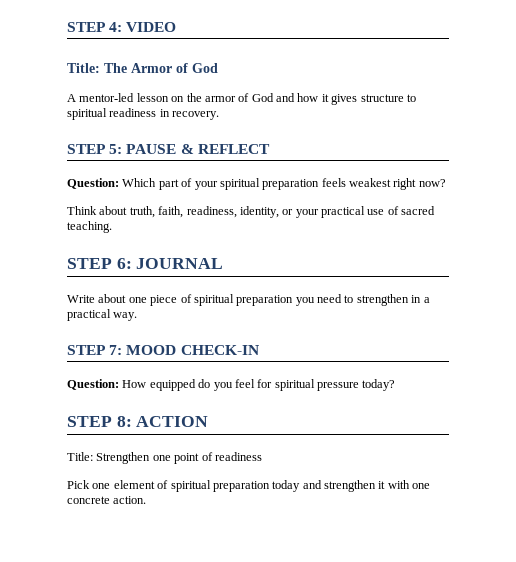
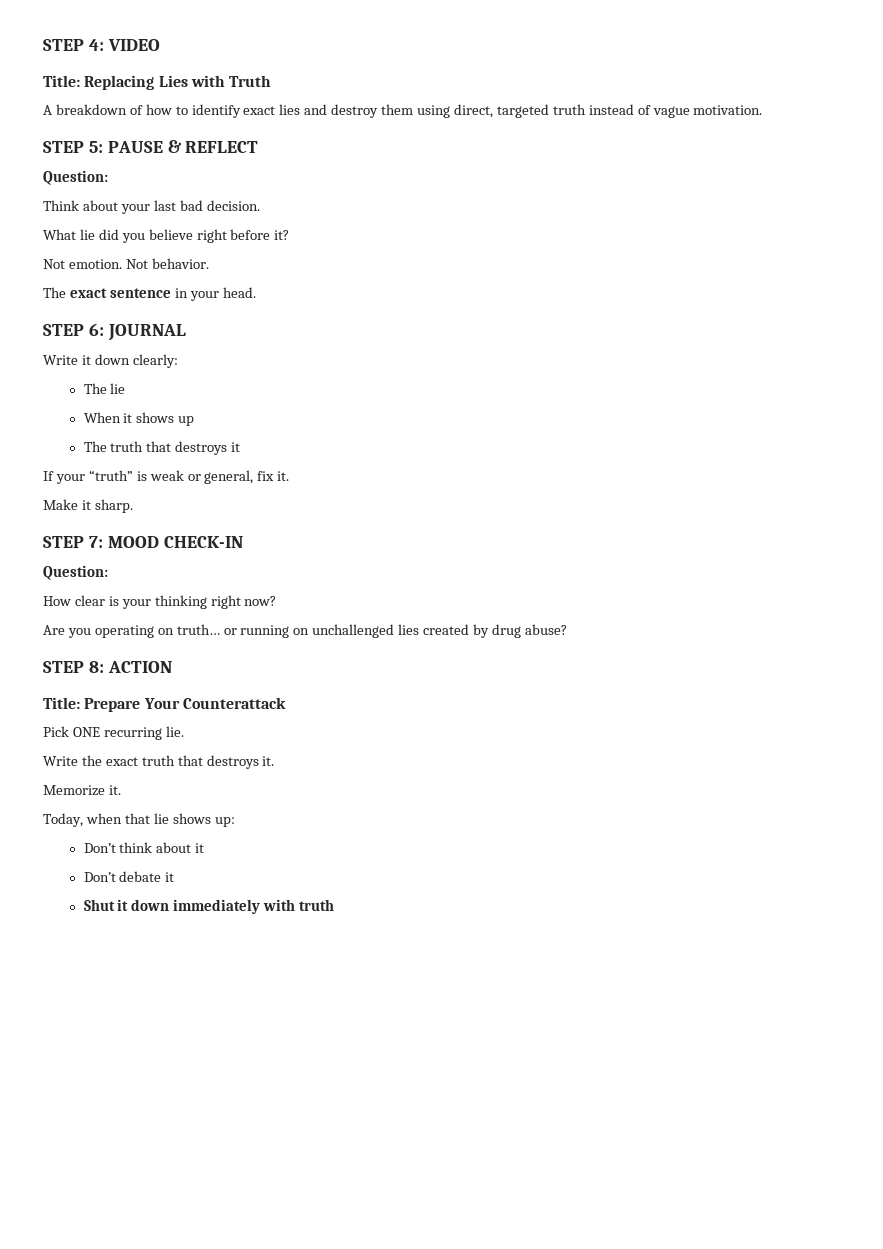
[104,63,218,73] [67,93,416,105] [67,108,220,120] The Armor of God // A mentor-led lesson on the armor of God and how it gives structure to spiritual readiness in recovery. -> [84,75,272,90] [43,104,763,118] Replacing Lies with Truth // A breakdown of how to identify exact lies and destroy them using direct, targeted truth instead of vague motivation.
[122,178,446,190] [67,206,436,218] [67,221,112,233] [67,258,224,269] [67,294,430,306] [67,309,138,321] Which part of your spiritual preparation feels weakest right now? // Think about truth, faith, readiness, identity, or your practical use of sacred teaching. // STEP 6: JOURNAL // Write about one piece of spiritual preparation you need to strengthen in a practical way. -> [43,200,260,214] [43,229,290,243] [43,258,209,269] [43,287,256,301] [43,323,186,341] [43,354,178,368] [83,383,126,394] [83,412,195,426] [83,441,241,455] [43,470,290,484] [43,499,133,513] // Think about your last bad decision. // What lie did you believe right before it? // Not emotion. Not behavior. // The exact sentence in your head. // STEP 6: JOURNAL // Write it down clearly: // The lie // When it shows up // The truth that destroys it // If your “truth” is weak or general, fix it. // Make it sharp.
[122,379,396,391] [67,416,209,427] [67,452,262,464] [67,480,431,492] [67,496,147,504] How equipped do you feel for spiritual pressure today? // STEP 8: ACTION // Title: Strengthen one point of readiness // Pick one element of spiritual preparation today and strengthen it with one concrete action. -> [43,595,277,609] [43,624,567,638] [43,661,172,673] [43,697,286,712] [43,726,184,740] [43,755,275,769] [43,785,121,796] [43,813,235,827] [83,842,205,853] [83,871,175,882] [83,899,335,914] // How clear is your thinking right now? // Are you operating on truth… or running on unchallenged lies created by drug abuse? // STEP 8: ACTION // Title: Prepare Your Counterattack // Pick ONE recurring lie. // Write the exact truth that destroys it. // Memorize it. // Today, when that lie shows up: // Don’t think about it // Don’t debate it // Shut it down immediately with truth

